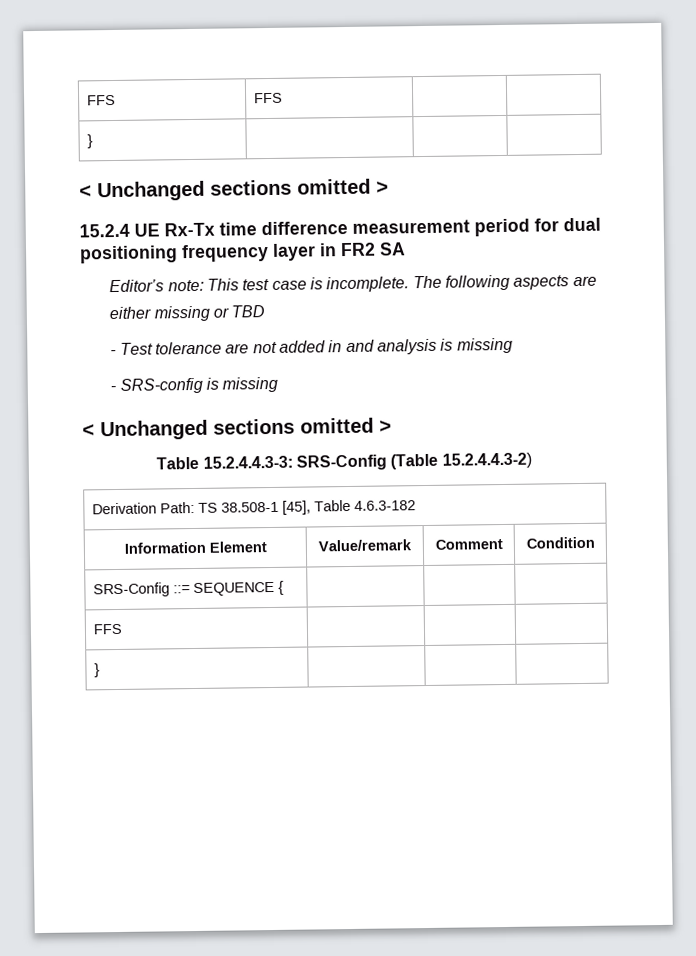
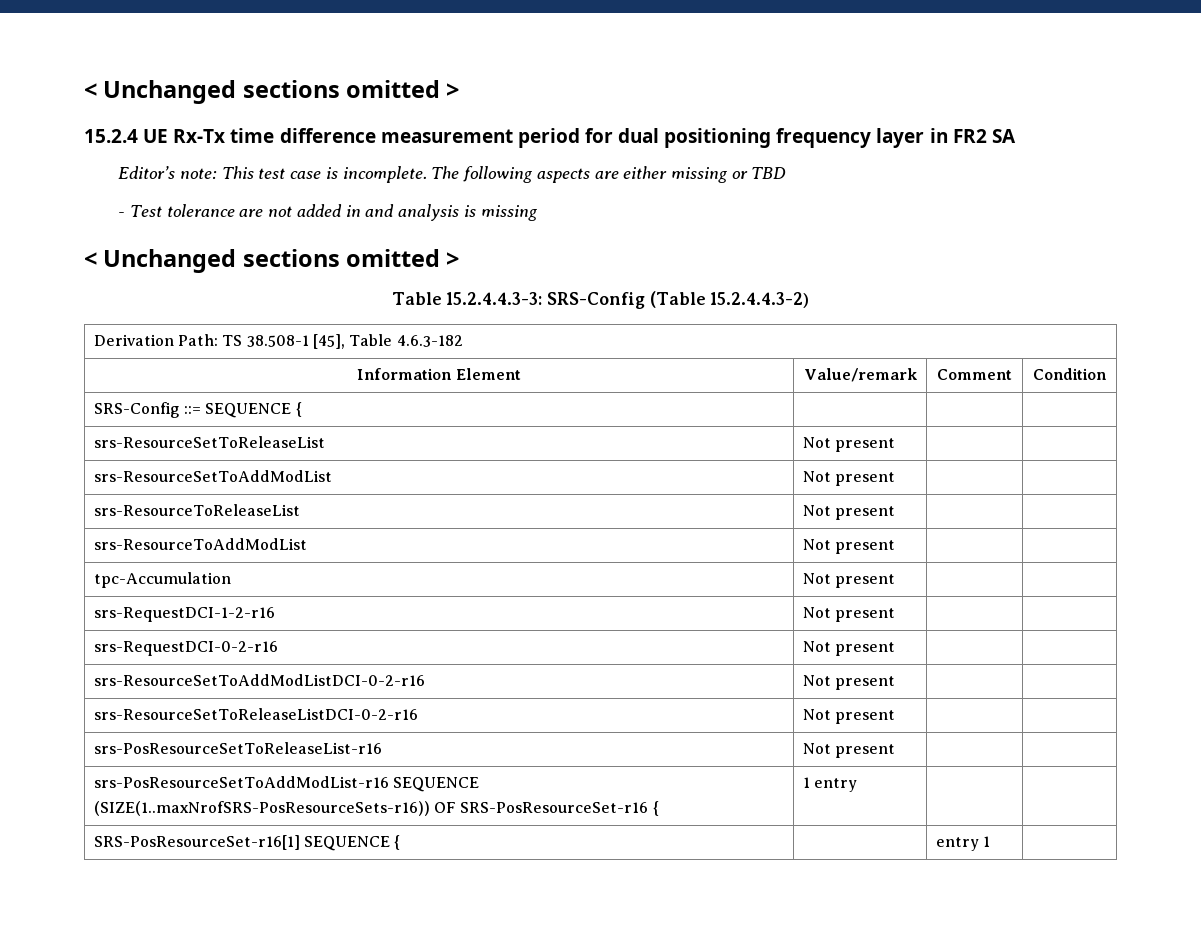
[87,94,117,106] [254,92,284,104] [87,134,94,149] FFS | FFS | | // } | | | // -> (84, 90) none
[110,376,279,394] // - SRS-config is missing -> (538, 213) none
[93,623,123,635] [94,663,101,678] FFS | | | // } | | -> [93,436,325,448] [802,437,896,452] [93,470,332,482] [802,471,896,486] [93,504,300,516] [802,505,896,520] [93,538,307,550] [802,539,896,554] [93,572,231,588] [802,573,896,588] [93,607,275,622] [802,607,896,622] [93,641,278,656] [802,641,896,656] [93,674,425,686] [802,675,896,690] [93,708,418,720] [802,709,896,724] [93,742,382,754] [802,743,896,758] [93,776,480,792] [93,801,659,816] [802,777,858,792] [93,835,401,851] [935,836,991,851] srs-ResourceSetToReleaseList | Not present | | // srs-ResourceSetToAddModList | Not present | | // srs-ResourceToReleaseList | Not present | | // srs-ResourceToAddModList | Not present | | // tpc-Accumulation | Not present | | // srs-RequestDCI-1-2-r16 | Not present | | // srs-RequestDCI-0-2-r16 | Not present | | // srs-ResourceSetToAddModListDCI-0-2-r16 | Not present | | // srs-ResourceSetToReleaseListDCI-0-2-r16 | Not present | | // srs-PosResourceSetToReleaseList-r16 | Not present | | // srs-PosResourceSetToAddModList-r16 SEQUENCE (SIZE(1..maxNrofSRS-PosResourceSets-r16)) OF SRS-PosResourceSet-r16 { | 1 entry | | // SRS-PosResourceSet-r16[1] SEQUENCE { | | entry 1

